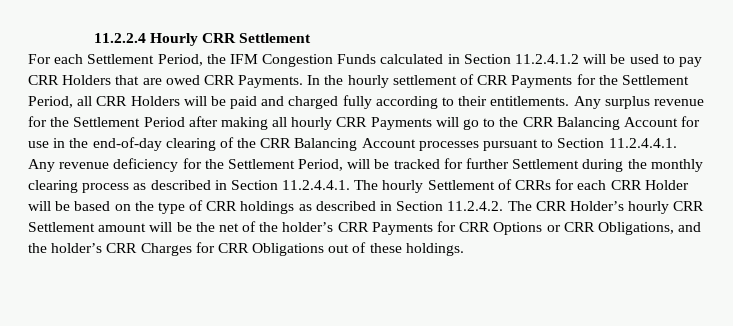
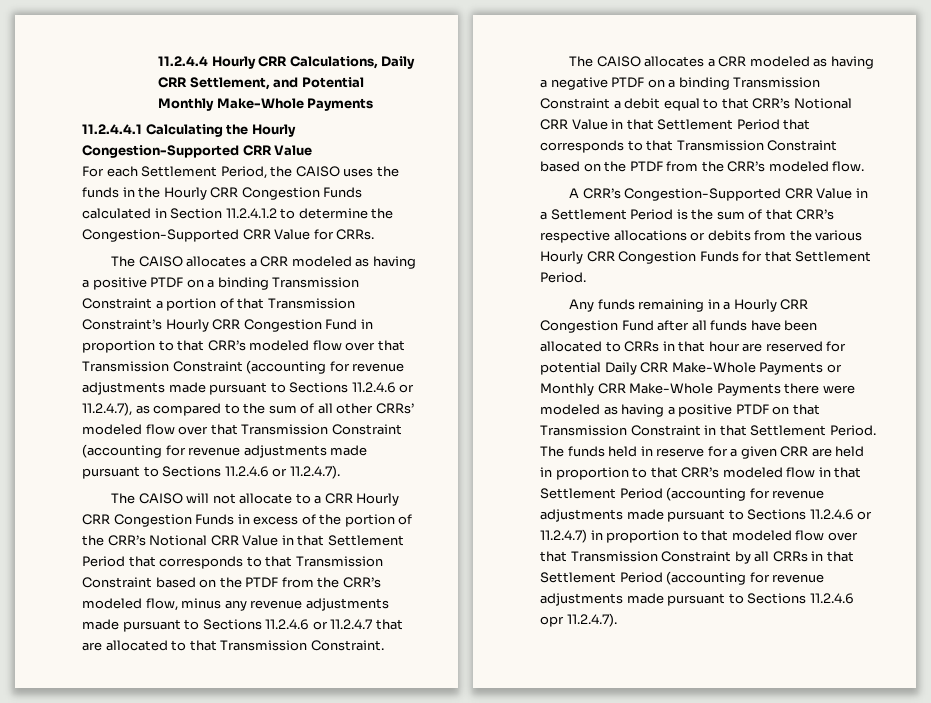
[93,33,312,46] 11.2.2.4 Hourly CRR Settlement -> [158,56,416,69] [158,77,364,90] [158,98,374,111] [82,124,296,137] [82,145,313,158] 11.2.4.4 Hourly CRR Calculations, Daily CRR Settlement, and Potential Monthly Make-Whole Payments // 11.2.4.4.1 Calculating the Hourly Congestion-Supported CRR Value
[229,54,258,64] IFM -> [295,166,399,177] [82,187,239,200] CAISO uses the funds in the Hourly CRR
[583,54,702,67] [28,74,689,88] [28,95,704,109] [28,116,701,130] [28,137,677,151] [28,158,703,172] [28,179,689,193] [28,200,705,214] [28,221,702,235] [28,242,464,256] will be used to pay CRR Holders that are owed CRR Payments. In the hourly settlement of CRR Payments for the Settlement Period, all CRR Holders will be paid and charged fully according to their entitlements. Any surplus revenue for the Settlement Period after making all hourly CRR Payments will go to the CRR Balancing Account for use in the end-of-day clearing of the CRR Balancing Account processes pursuant to Section 11.2.4.4.1. Any revenue deficiency for the Settlement Period, will be tracked for further Settlement during the monthly clearing process as described in Section 11.2.4.4.1. The hourly Settlement of CRRs for each CRR Holder will be based on the type of CRR holdings as described in Section 11.2.4.2. The CRR Holder’s hourly CRR Settlement amount will be the net of the holder’s CRR Payments for CRR Options or CRR Obligations, and the holder’s CRR Charges for CRR Obligations out of these holdings. -> [280,208,394,219] [82,229,375,242] [111,256,416,269] [82,277,360,290] [82,298,355,311] [82,319,373,332] [82,340,405,353] [82,360,405,374] [82,382,415,395] [82,402,414,416] [82,424,402,435] [82,444,368,458] [82,465,340,479] [111,493,400,506] [82,514,413,527] [82,535,404,546] [82,556,383,569] [82,577,381,588] [82,598,389,611] [82,619,403,632] [82,640,384,651] [569,56,874,69] [540,77,821,90] [540,98,852,111] [540,119,811,130] [540,140,838,153] [540,161,865,172] [569,188,868,201] [540,209,835,220] [540,230,863,243] [540,251,872,264] [540,272,586,283] [569,299,809,312] [540,320,818,333] [540,341,847,352] [540,362,842,375] [540,383,855,396] [540,404,820,417] [540,425,876,436] [540,446,865,459] [540,467,862,480] [540,487,825,501] [540,509,873,522] [540,529,858,543] [540,551,854,564] [540,571,825,585] [540,593,854,606] [540,613,617,627] to determine the Congestion-Supported CRR Value for CRRs. // The CAISO allocates a CRR modeled as having a positive PTDF on a binding Transmission Constraint a portion of that Transmission Constraint’s Hourly CRR Congestion Fund in proportion to that CRR’s modeled flow over that Transmission Constraint (accounting for revenue adjustments made pursuant to Sections 11.2.4.6 or 11.2.4.7), as compared to the sum of all other CRRs’ modeled flow over that Transmission Constraint (accounting for revenue adjustments made pursuant to Sections 11.2.4.6 or 11.2.4.7). // The CAISO will not allocate to a CRR Hourly CRR Congestion Funds in excess of the portion of the CRR’s Notional CRR Value in that Settlement Period that corresponds to that Transmission Constraint based on the PTDF from the CRR’s modeled flow, minus any revenue adjustments made pursuant to Sections 11.2.4.6 or 11.2.4.7 that are allocated to that Transmission Constraint. // The CAISO allocates a CRR modeled as having a negative PTDF on a binding Transmission Constraint a debit equal to that CRR’s Notional CRR Value in that Settlement Period that corresponds to that Transmission Constraint based on the PTDF from the CRR’s modeled flow. // A CRR’s Congestion-Supported CRR Value in a Settlement Period is the sum of that CRR’s respective allocations or debits from the various Hourly CRR Congestion Funds for that Settlement Period. // Any funds remaining in a Hourly CRR Congestion Fund after all funds have been allocated to CRRs in that hour are reserved for potential Daily CRR Make-Whole Payments or Monthly CRR Make-Whole Payments there were modeled as having a positive PTDF on that Transmission Constraint in that Settlement Period. The funds held in reserve for a given CRR are held in proportion to that CRR’s modeled flow in that Settlement Period (accounting for revenue adjustments made pursuant to Sections 11.2.4.6 or 11.2.4.7) in proportion to that modeled flow over that Transmission Constraint by all CRRs in that Settlement Period (accounting for revenue adjustments made pursuant to Sections 11.2.4.6 opr 11.2.4.7).

